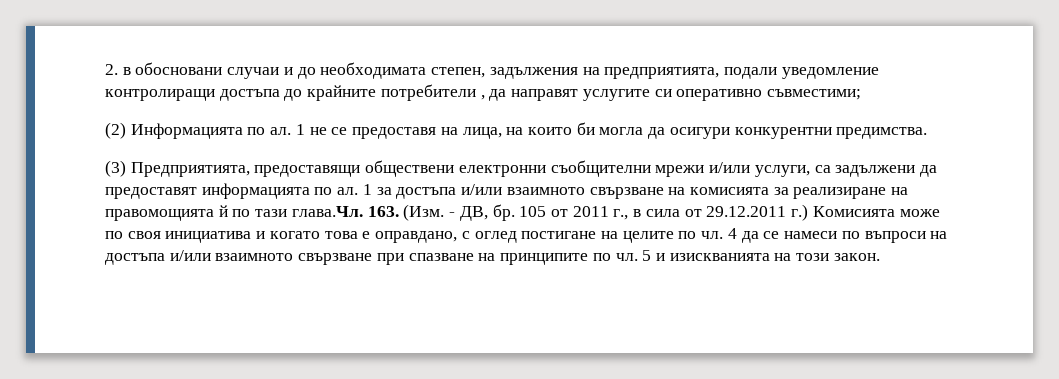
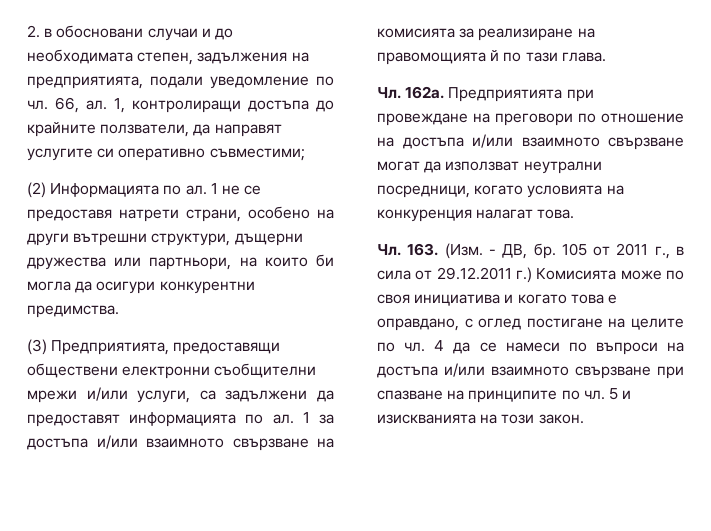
(879, 73) none -> [316,76,334,86] [27,97,125,113] по чл. 66, ал. 1,
[380,84,485,101] потребители , -> [100,124,190,137] ползватели,
[440,127,502,139] на лица, -> [119,206,334,222] [27,233,303,246] [27,257,232,270] натрети страни, особено на други вътрешни структури, дъщерни дружества или партньори,
[291,206,363,217] глава.Чл. -> [561,52,606,62] [377,86,594,102] [377,113,684,126] [377,134,684,150] [377,161,602,174] [377,185,624,198] [377,209,575,222] [377,244,401,256] глава. // Чл. 162а. Предприятията при провеждане на преговори по отношение на достъпа и/или взаимното свързване могат да използват неутрални посредници, когато условията на конкуренция налагат това. // Чл.

